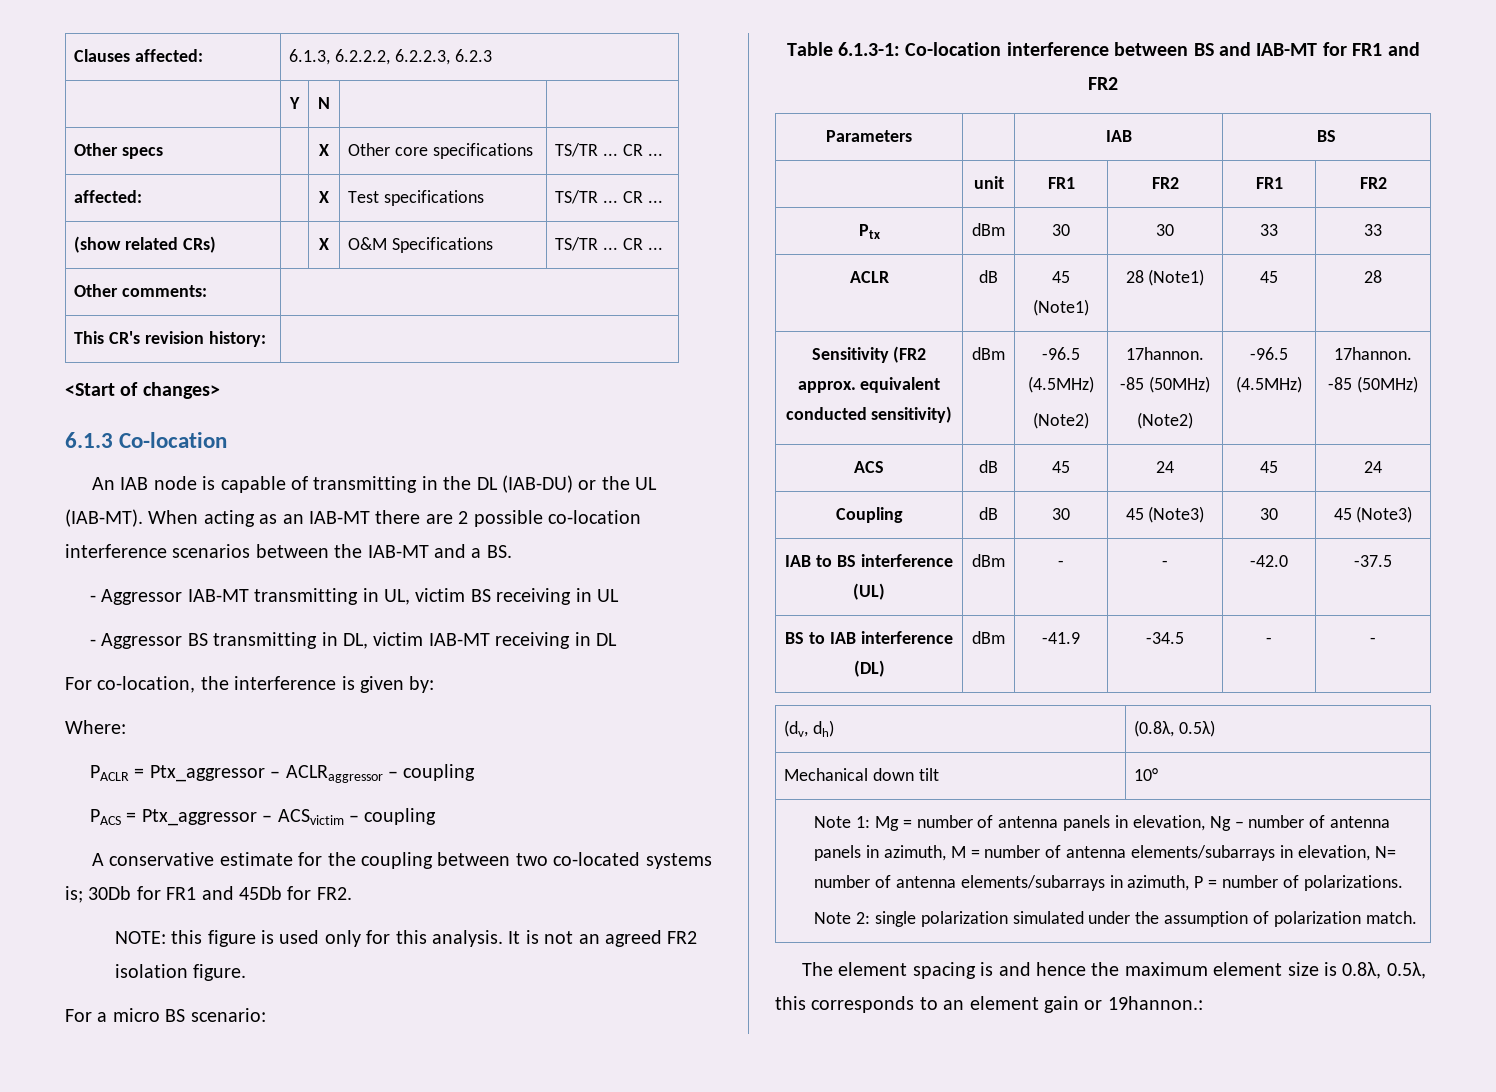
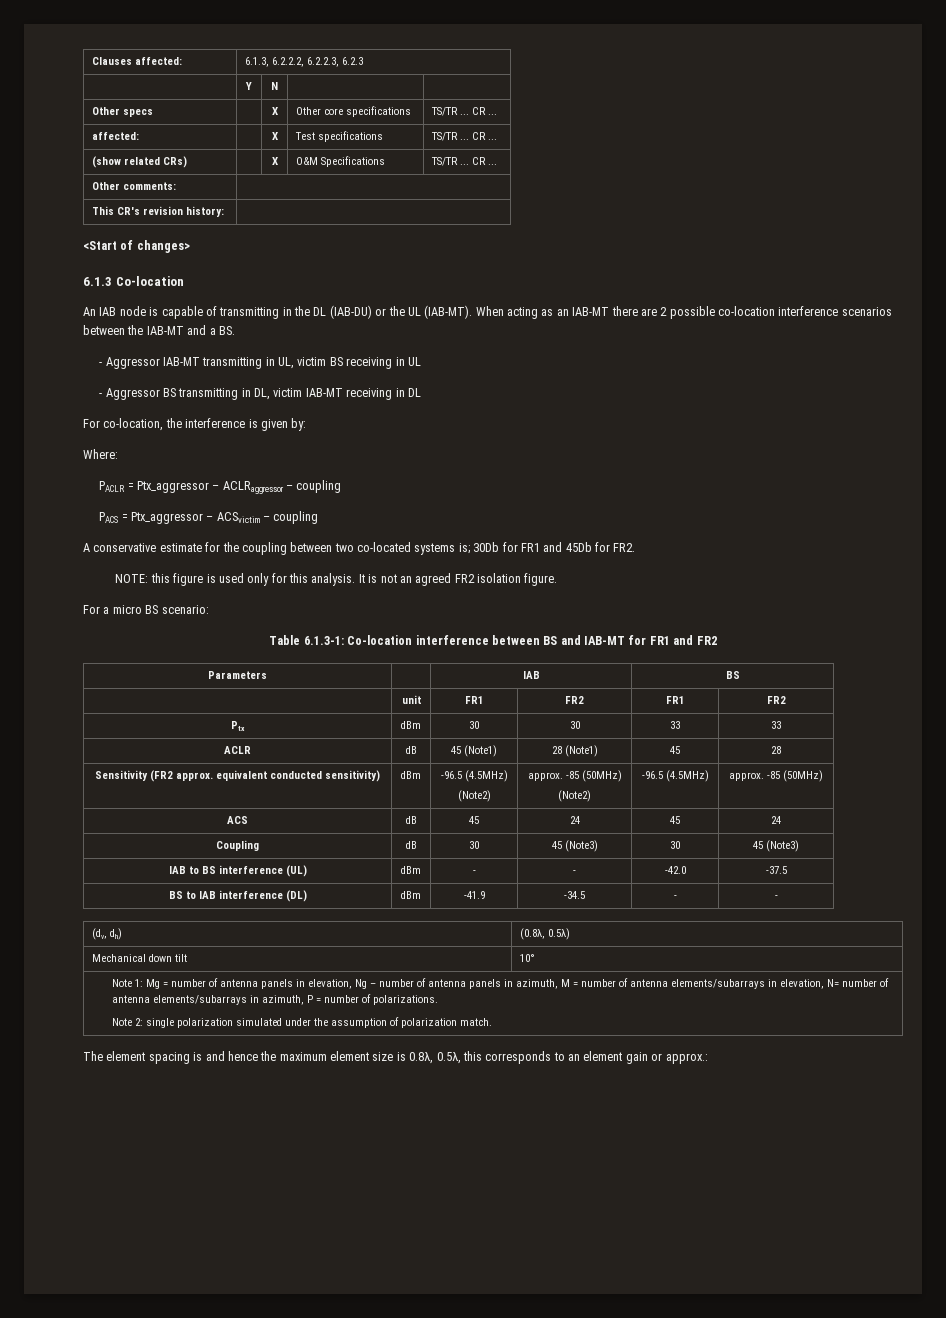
[1126,347,1204,360] 17hannon. -> [527,772,563,781] approx.
[1334,347,1412,360] 17hannon. -> [729,772,764,781] approx.
[1107,996,1203,1010] 19hannon.: -> [665,1053,708,1064] approx.:

